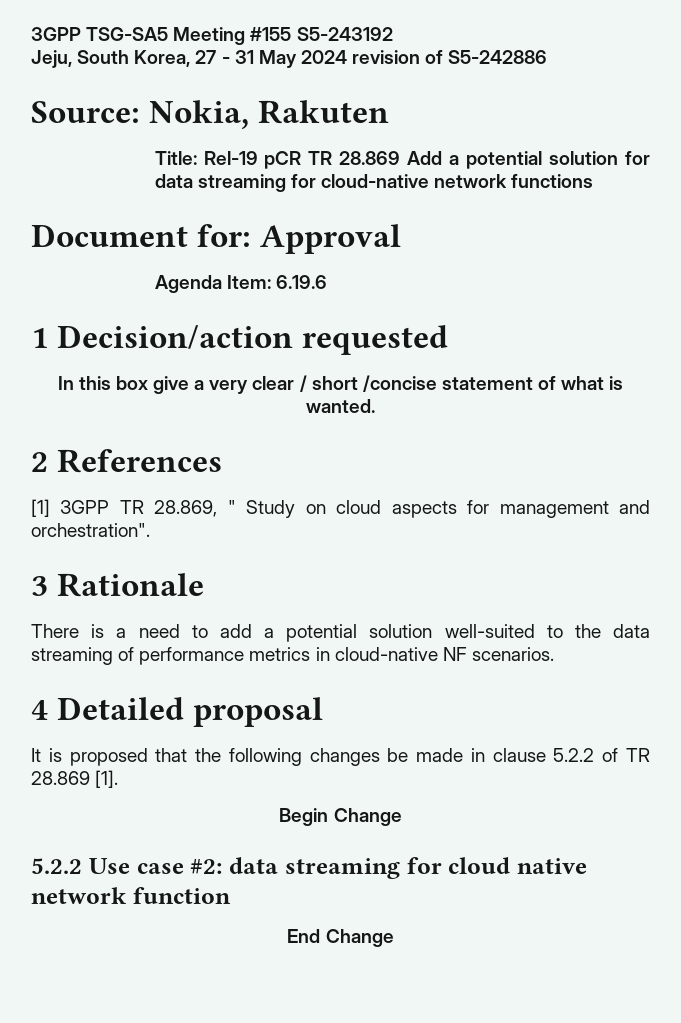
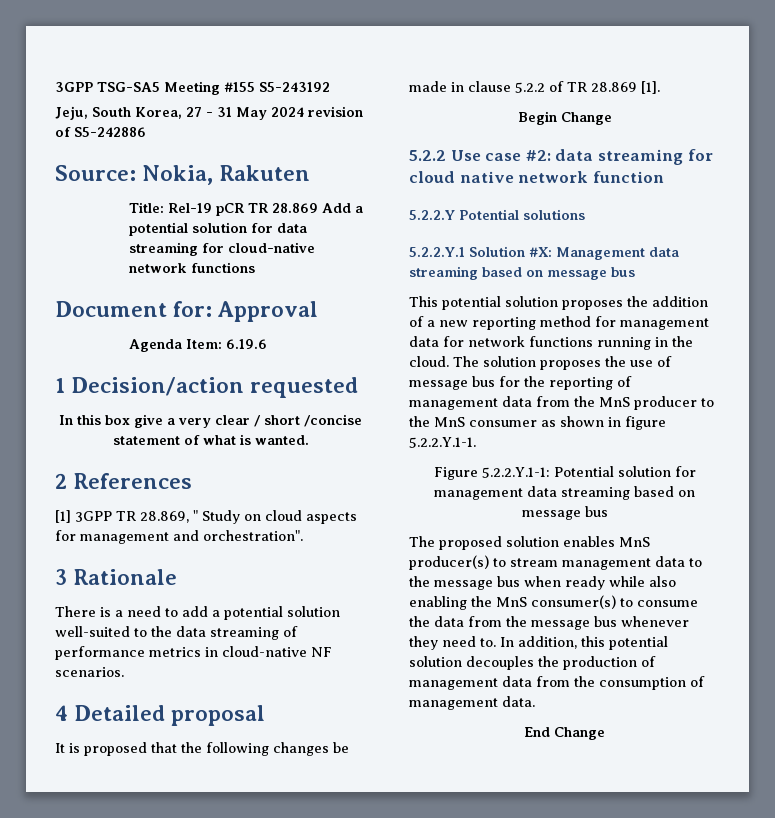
(231, 895) none -> [409,209,585,220] [409,246,679,260] [409,266,635,280] [409,296,708,310] [409,316,709,330] [409,336,693,350] [409,356,672,370] [409,376,632,390] [409,396,714,410] [409,416,666,430] [409,437,476,448] [433,466,696,480] [434,486,695,500] [521,506,608,520] [409,536,650,550] [409,555,702,570] [409,576,676,590] [409,595,698,610] [409,616,689,630] [409,636,668,650] [409,656,656,670] [409,676,705,690] [409,696,535,710] // 5.2.2.Y Potential solutions // 5.2.2.Y.1 Solution #X: Management data streaming based on message bus // This potential solution proposes the addition of a new reporting method for management data for network functions running in the cloud. The solution proposes the use of message bus for the reporting of management data from the MnS producer to the MnS consumer as shown in figure 5.2.2.Y.1-1. // Figure 5.2.2.Y.1-1: Potential solution for management data streaming based on message bus // The proposed solution enables MnS producer(s) to stream management data to the message bus when ready while also enabling the MnS consumer(s) to consume the data from the message bus whenever they need to. In addition, this potential solution decouples the production of management data from the consumption of management data.

